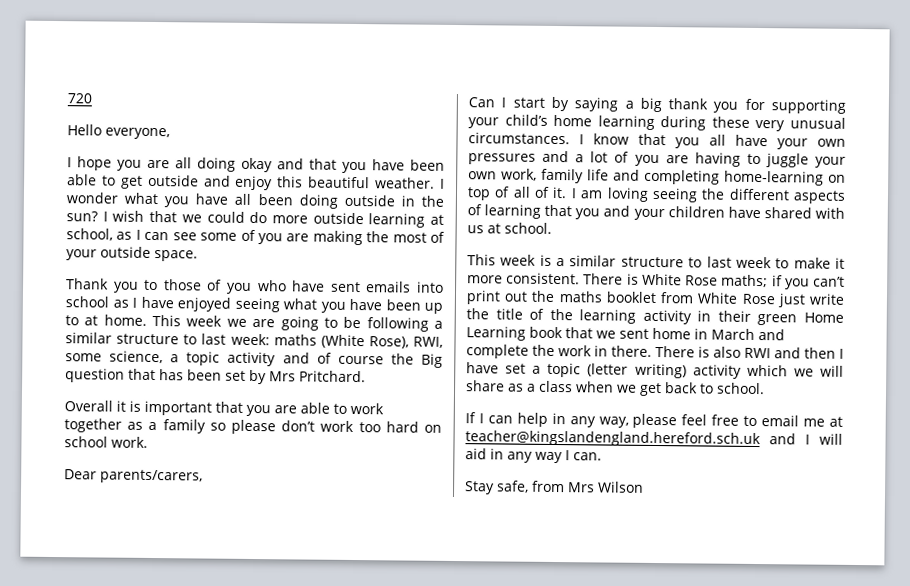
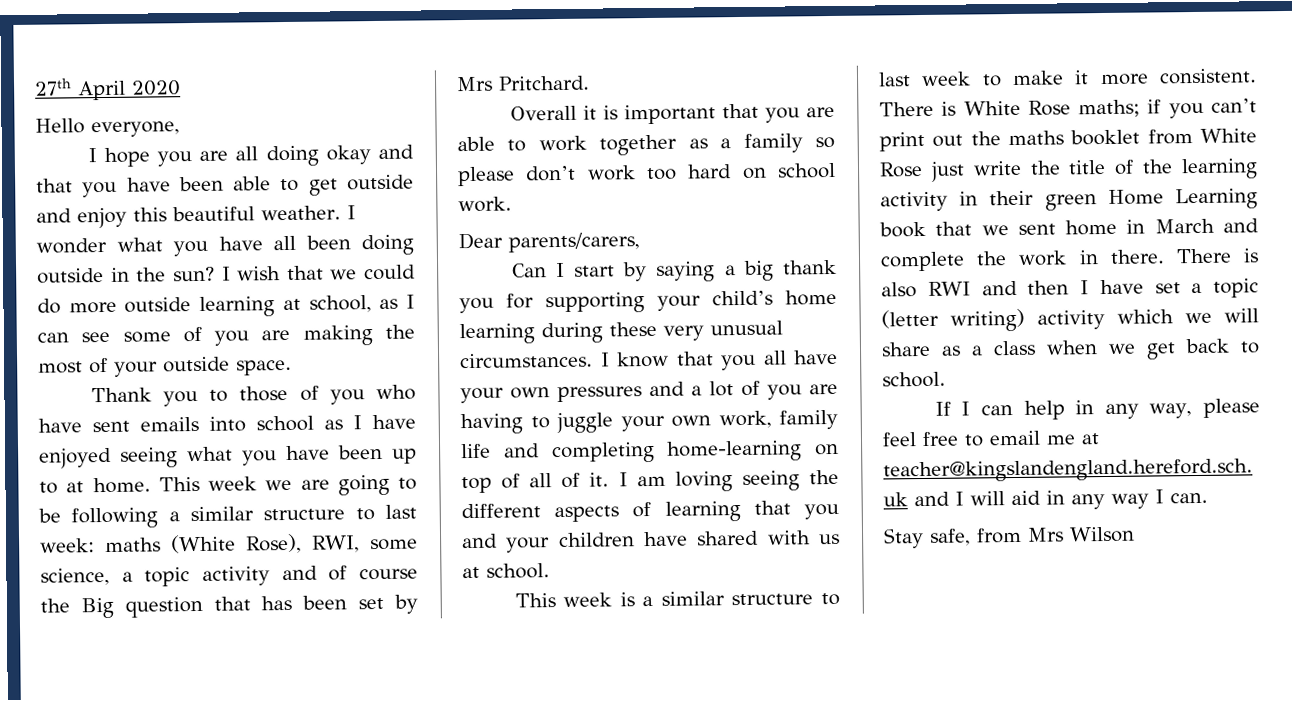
[67,93,92,104] 720 -> [34,78,181,101] 27th April 2020

